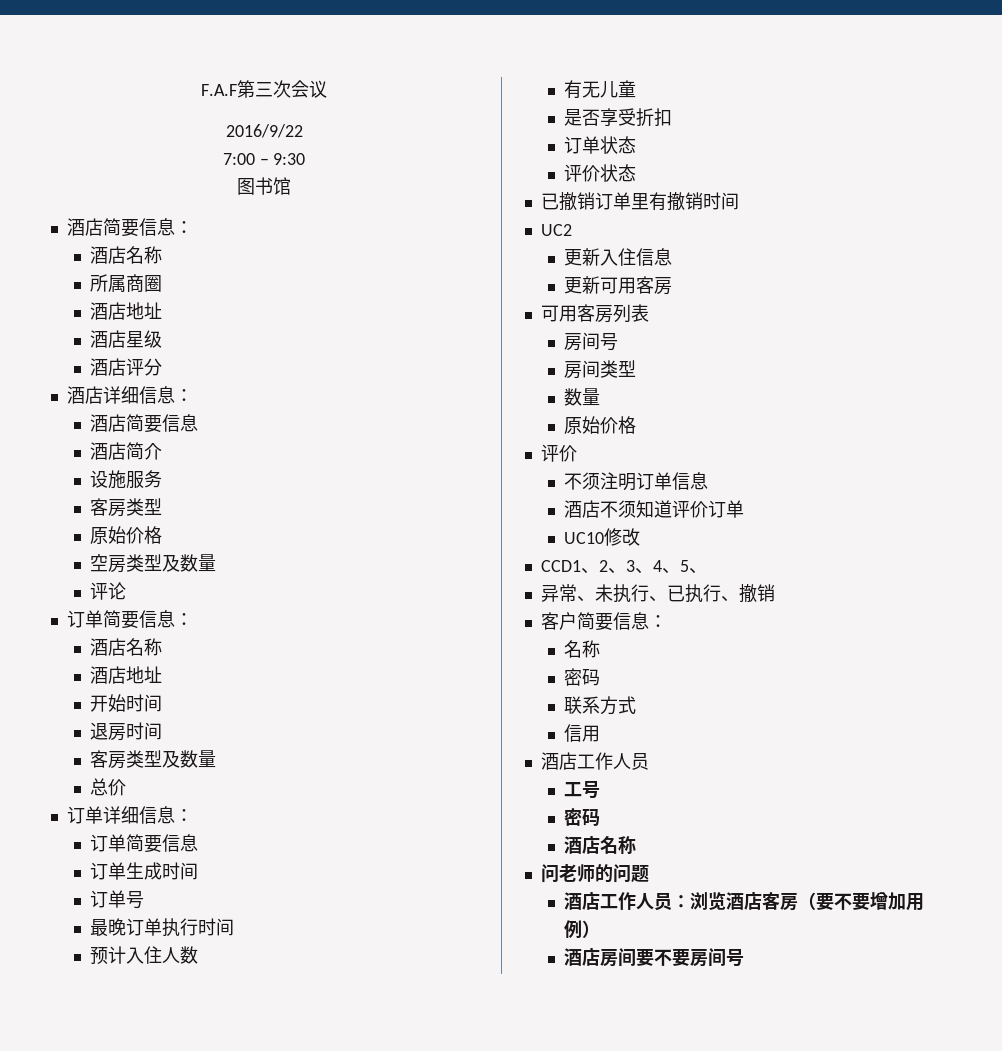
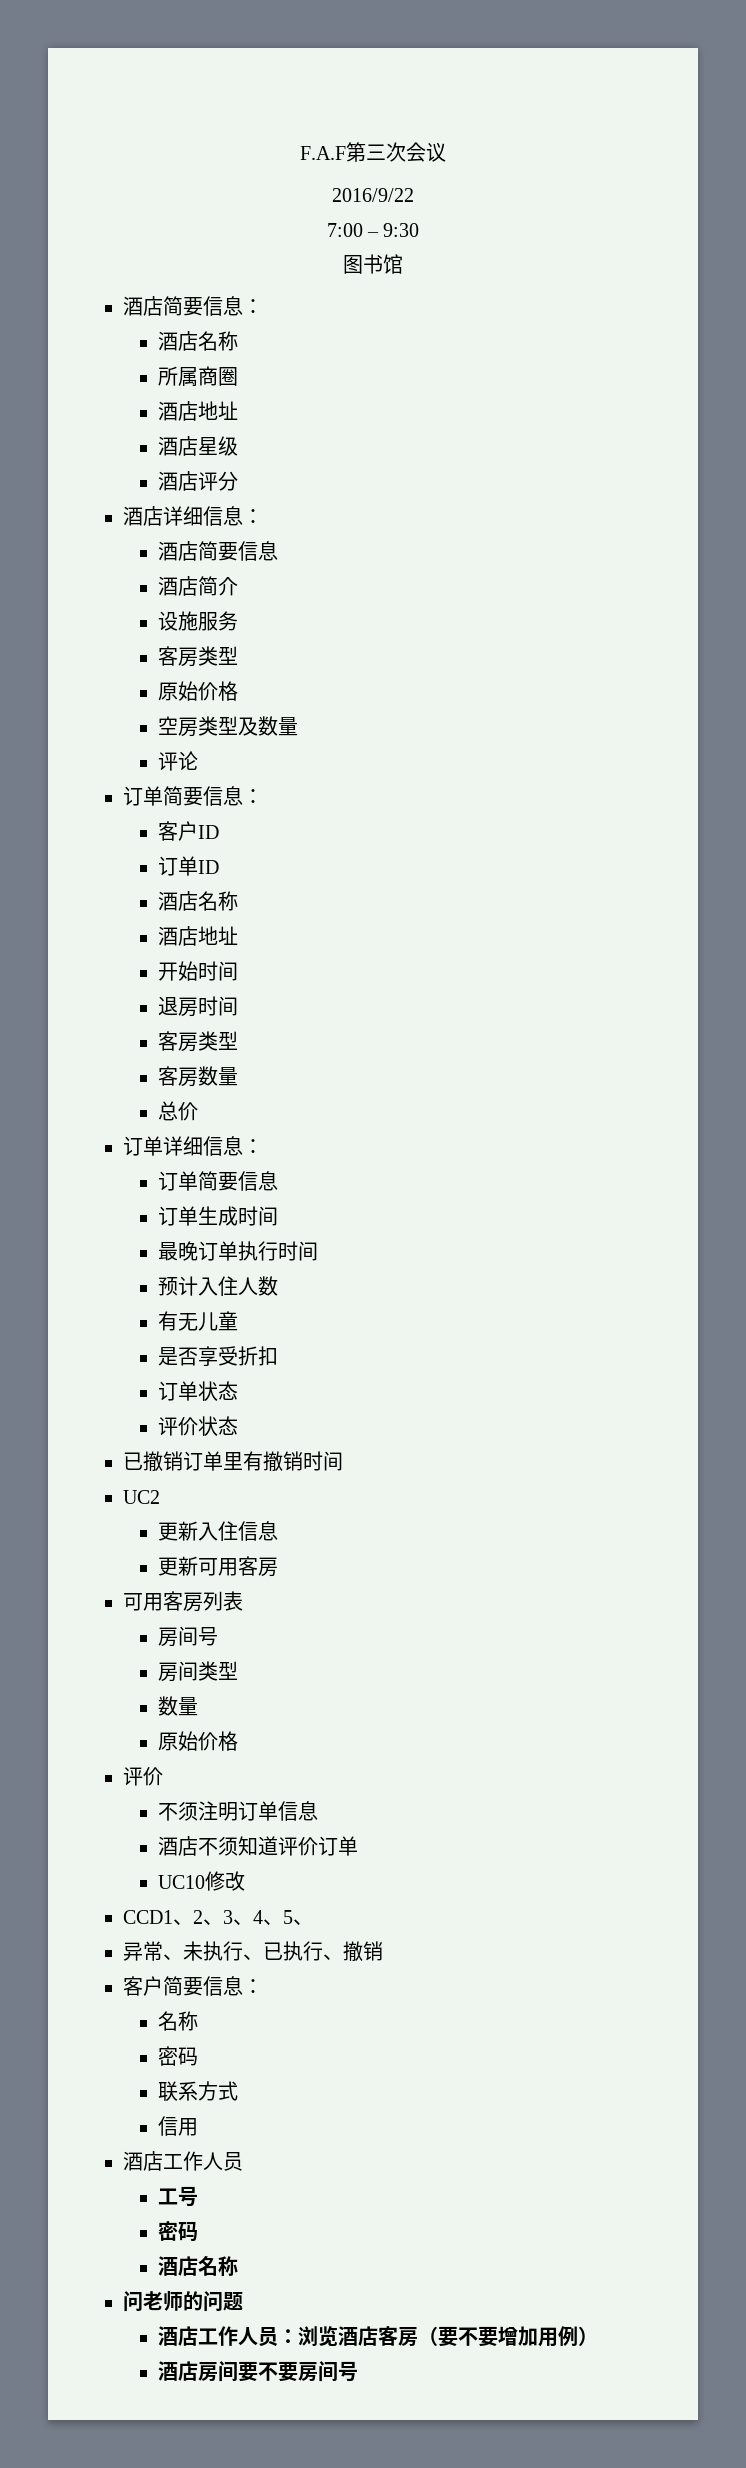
(193, 619) none -> [157,821,219,841] [157,856,219,876] // 客户ID // 订单ID
[162,750,181,768] 及 -> [157,1066,198,1087] // 客房
[90,890,145,909] // 订单号 -> (278, 1216) none

